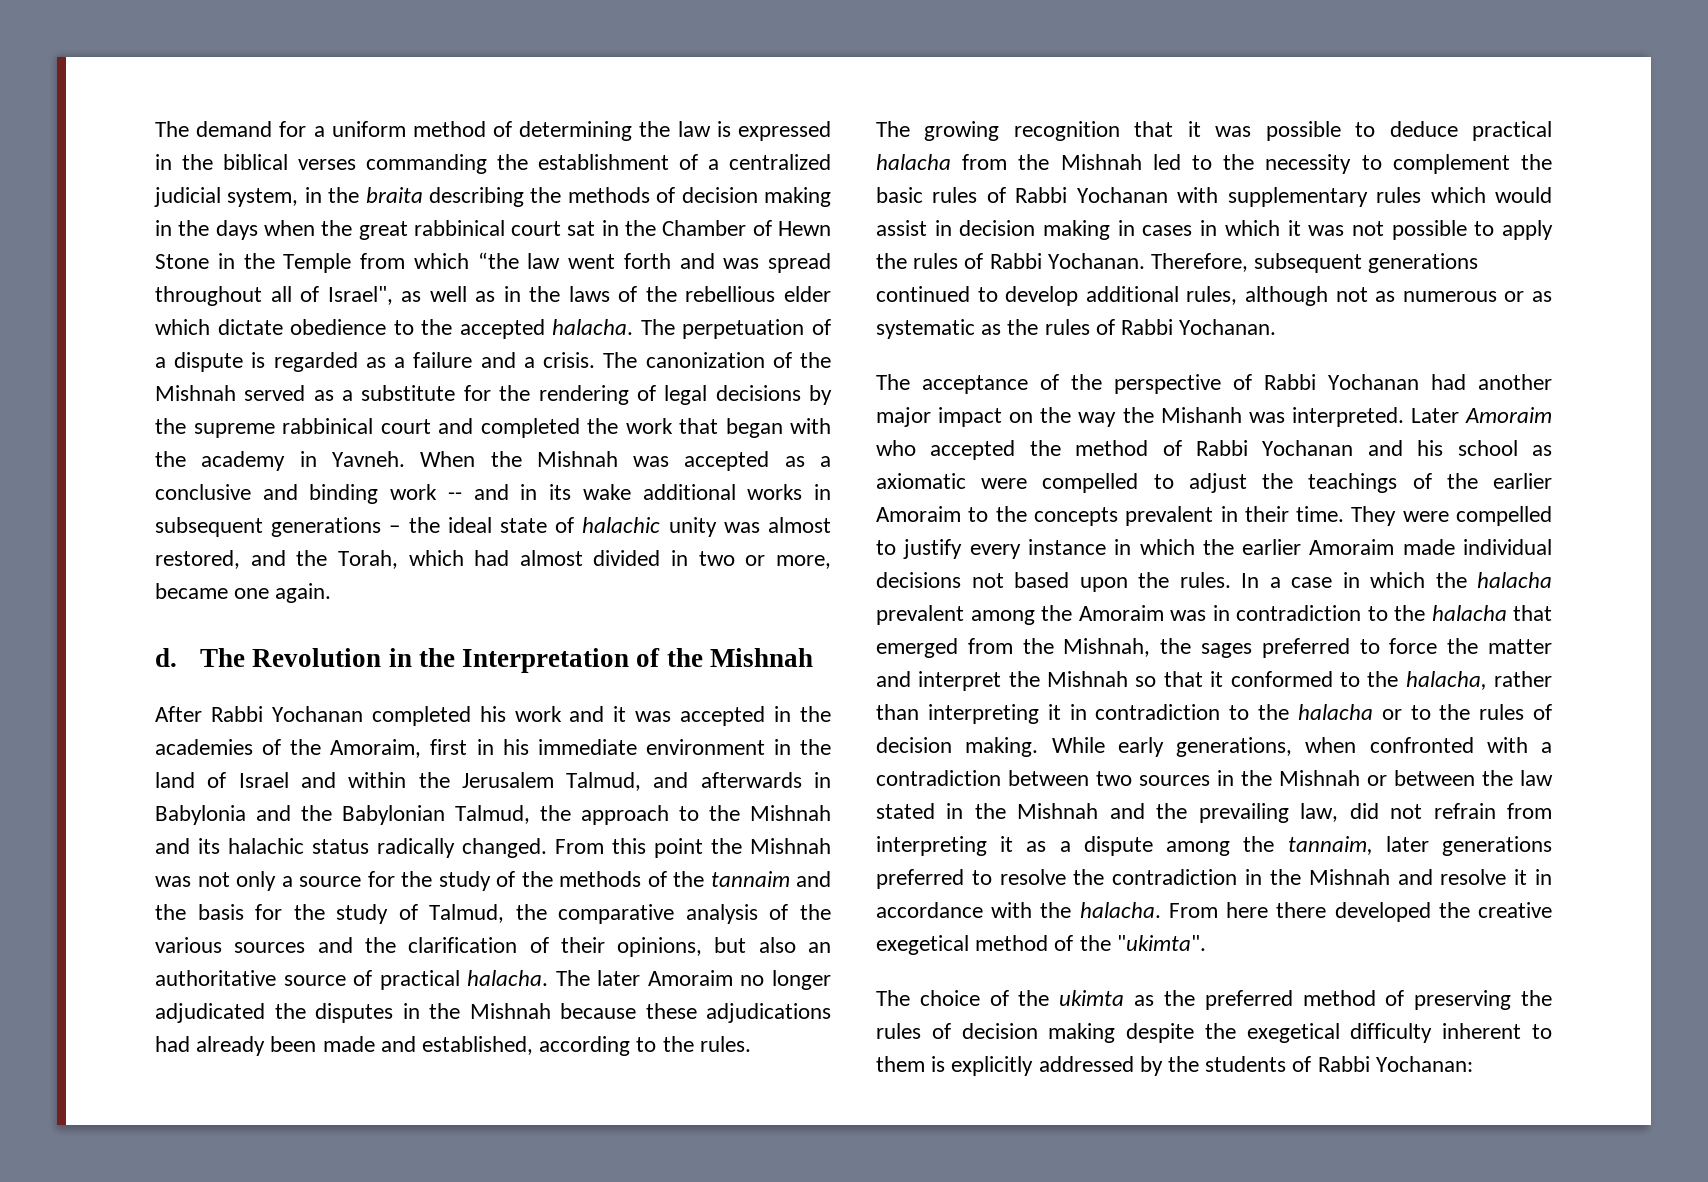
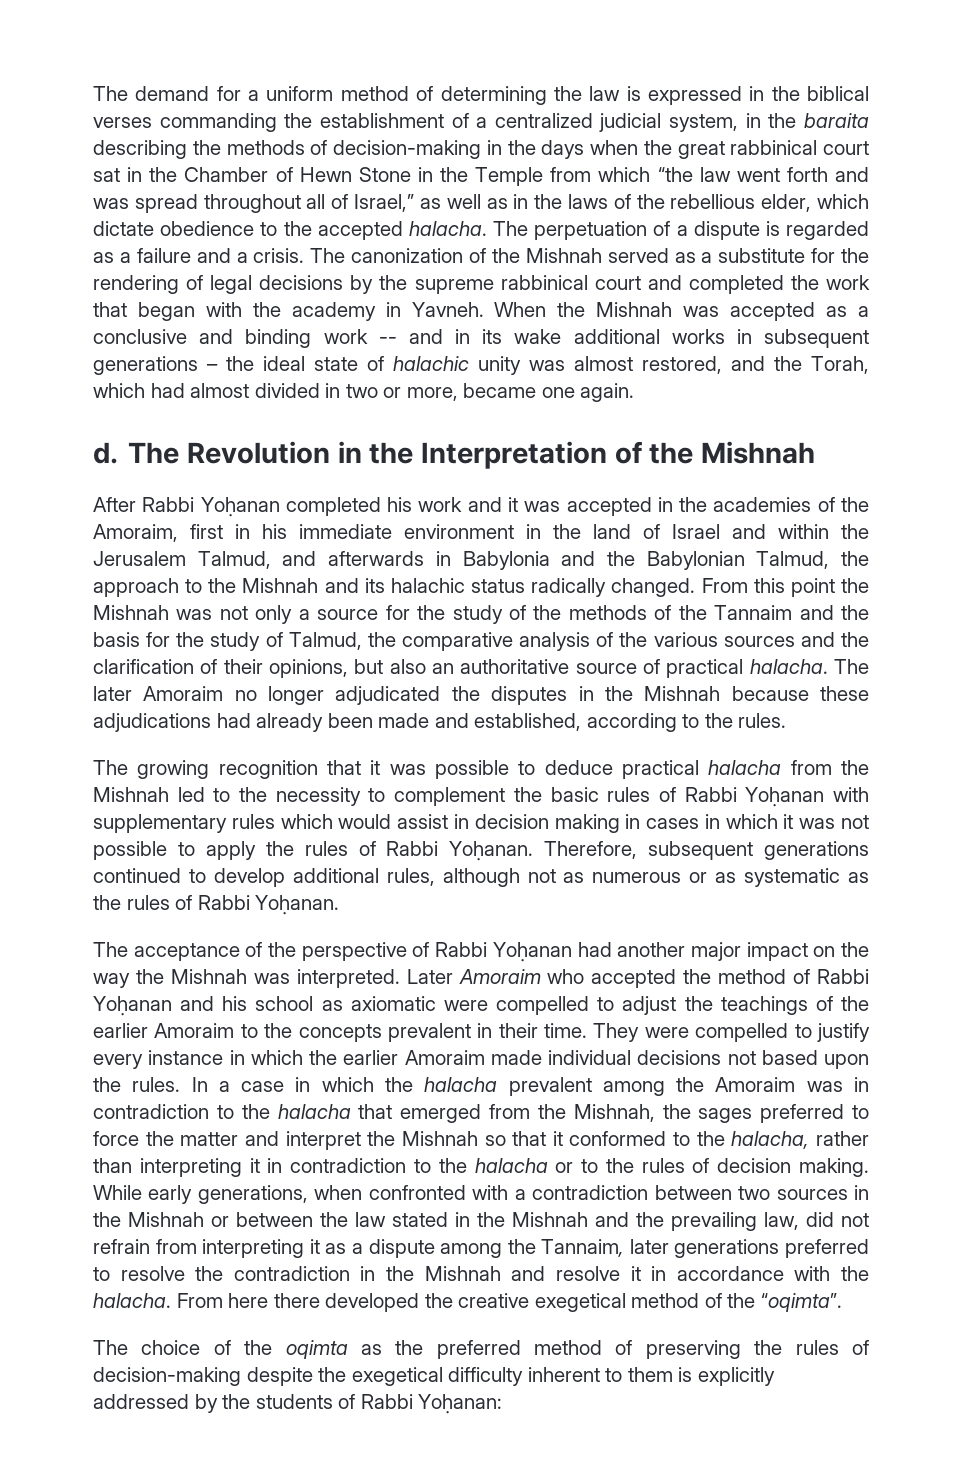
[365,187,423,203] braita -> [803,113,869,128] baraita
[681,187,831,207] decision making -> [333,140,481,159] decision-making
[327,286,393,305] Israel", -> [354,194,415,212] Israel,”
[784,286,832,302] elder -> [761,194,812,212] elder,
[271,706,363,722] Yochanan -> [200,497,280,517] Yoḥanan
[710,871,790,887] tannaim -> [714,605,793,620] Tannaim
[1076,187,1168,203] Yochanan -> [745,787,825,807] Yoḥanan
[1047,253,1145,269] Yochanan. -> [449,841,534,861] Yoḥanan.
[1179,319,1277,335] Yochanan. -> [255,895,340,915] Yoḥanan.
[1328,374,1419,390] Yochanan -> [492,942,572,962] Yoḥanan
[1160,407,1242,423] Mishanh -> [170,969,247,984] Mishnah
[1262,440,1354,456] Yochanan -> [93,996,172,1016] Yoḥanan
[1287,836,1373,855] tannaim, -> [541,1239,625,1257] Tannaim,
[1116,935,1206,951] "ukimta". -> [760,1293,842,1312] “oqimta”.
[1059,990,1125,1006] ukimta -> [285,1340,348,1359] oqimta
[961,1023,1116,1043] decision making -> [93,1367,241,1386] decision-making
[1375,1056,1473,1072] Yochanan: -> [418,1394,503,1414] Yoḥanan:

